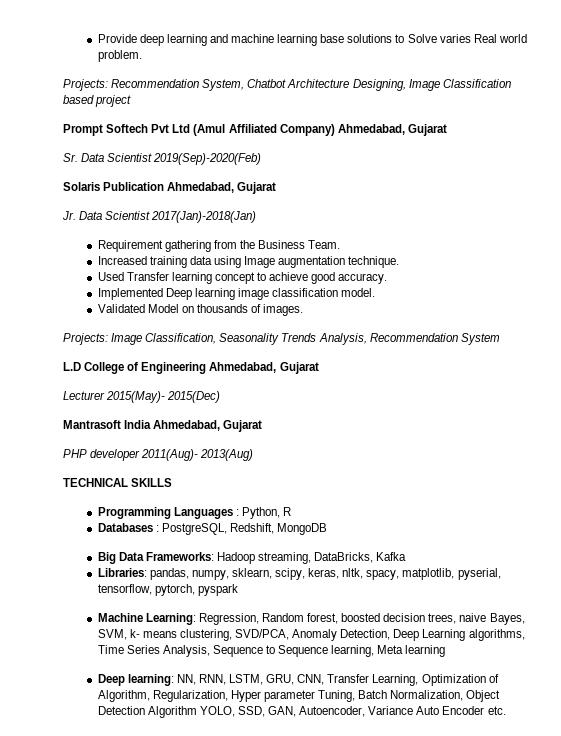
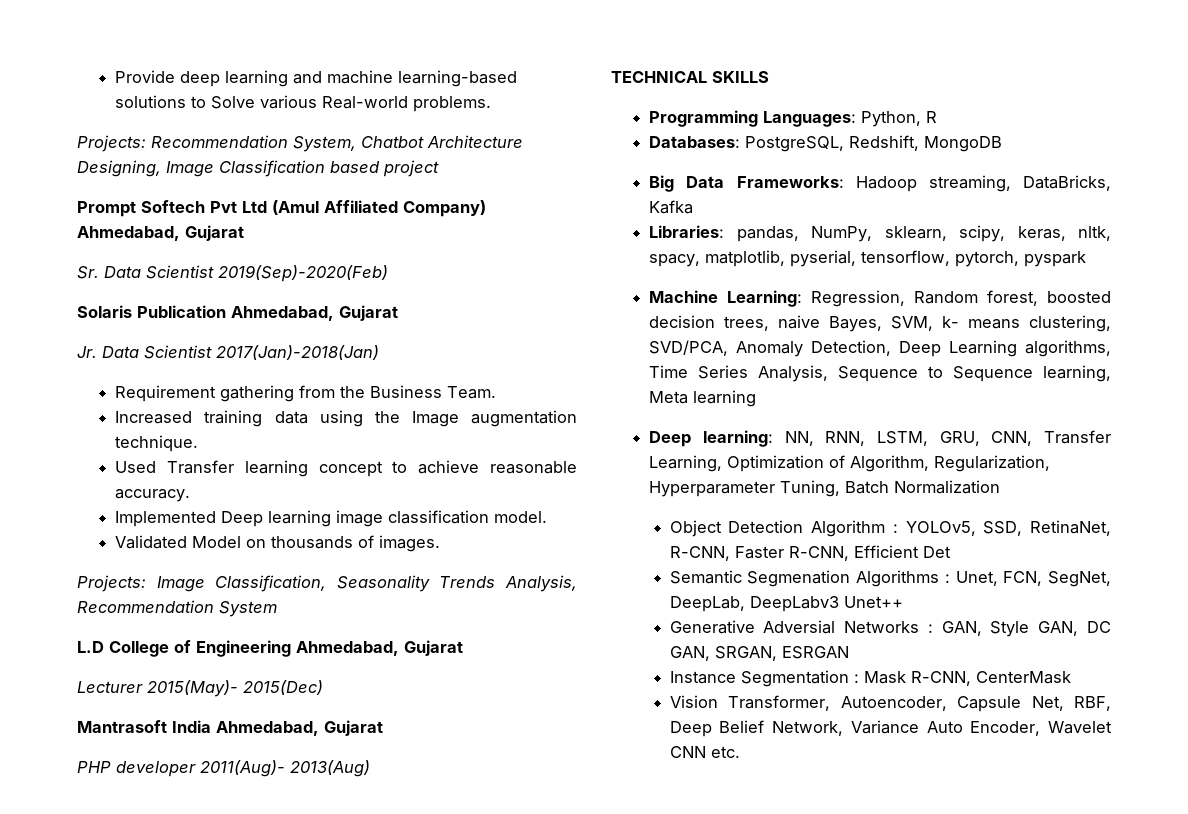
[277,34,345,46] learning base -> [398,70,518,87] learning-based
[439,34,527,43] [97,50,142,62] varies Real world problem. -> [260,95,492,112] various Real-world problems.
(241, 262) none -> [374,411,400,423] the
[311,272,336,284] good -> [490,461,577,474] reasonable
[173,507,239,519] Languages : -> [763,111,857,127] Languages:
[97,523,159,532] Databases : -> [649,136,741,148] Databases:
[191,570,229,580] numpy, -> [811,226,873,242] NumPy,
[230,690,315,702] Hyper parameter -> [649,481,776,497] Hyperparameter
[390,690,464,701] Normalization, -> [894,480,1001,494] Normalization //
[199,706,485,717] YOLO, SSD, GAN, Autoencoder, Variance Auto Encoder -> [892,520,1111,536] [669,545,951,561] [669,570,1111,587] [669,596,903,612] [669,620,1111,637] [669,646,849,661] [669,670,1071,687] [669,695,1111,712] [669,720,1112,737] [669,746,706,758] : YOLOv5, SSD, RetinaNet, R-CNN, Faster R-CNN, Efficient Det // Semantic Segmenation Algorithms : Unet, FCN, SegNet, DeepLab, DeepLabv3 Unet++ // Generative Adversial Networks : GAN, Style GAN, DC GAN, SRGAN, ESRGAN // Instance Segmentation : Mask R-CNN, CenterMask // Vision Transformer, Autoencoder, Capsule Net, RBF, Deep Belief Network, Variance Auto Encoder, Wavelet CNN

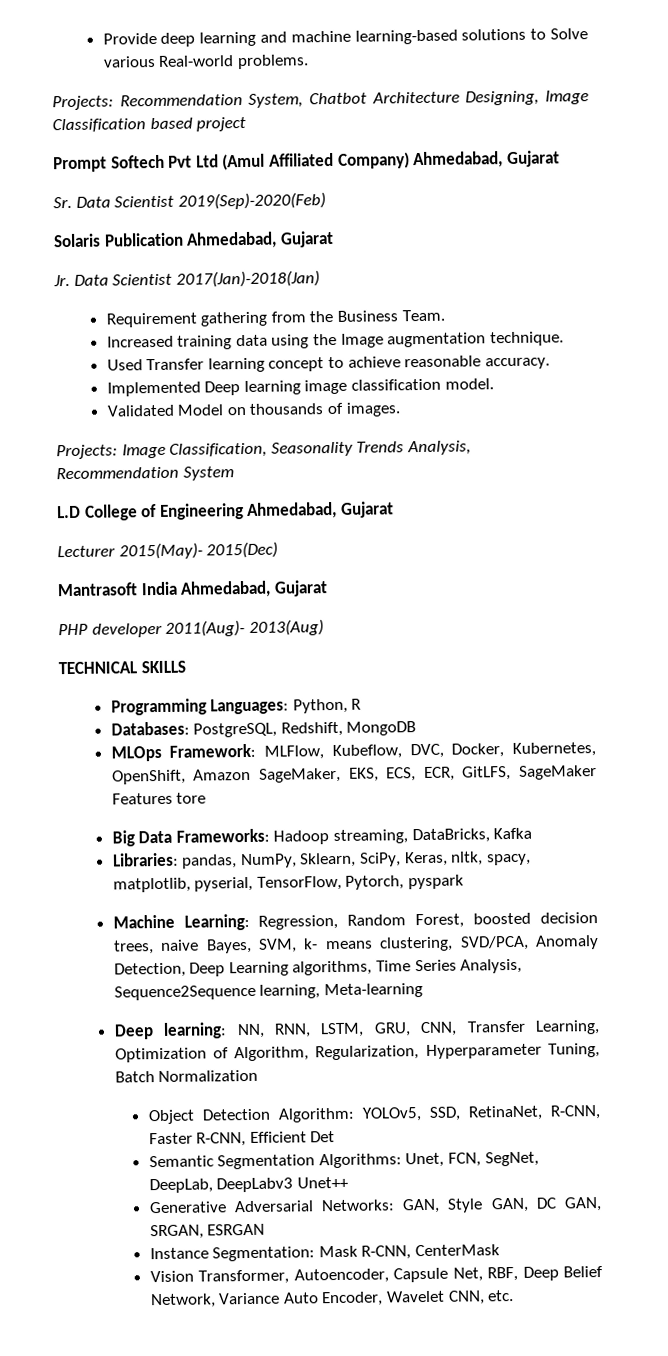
(1003, 144) none -> [110,742,596,762] [111,765,597,785] [111,792,207,805] // MLOps Framework: MLFlow, Kubeflow, DVC, Docker, Kubernetes, OpenShift, Amazon SageMaker, EKS, ECS, ECR, GitLFS, SageMaker Features tore
[884,225,1066,242] sklearn, scipy, keras, -> [299,851,448,868] Sklearn, SciPy, Keras,
[861,250,1020,267] tensorflow, pytorch, -> [256,875,405,891] TensorFlow, Pytorch,
[987,290,1039,306] forest, -> [415,913,465,929] Forest,
[838,365,1111,382] [649,390,757,407] Sequence to Sequence learning, Meta learning -> [113,983,423,1001] Sequence2Sequence learning, Meta-learning
[810,520,898,537] Algorithm : -> [277,1107,355,1123] Algorithm:
[747,570,950,587] Segmenation Algorithms : -> [217,1153,402,1170] Segmentation Algorithms:
[763,620,933,634] Adversial Networks : -> [233,1199,396,1213] Adversarial Networks:
[740,670,859,687] Segmentation : -> [212,1246,316,1262] Segmentation:
[669,746,706,758] CNN -> [447,1290,485,1305] CNN,

